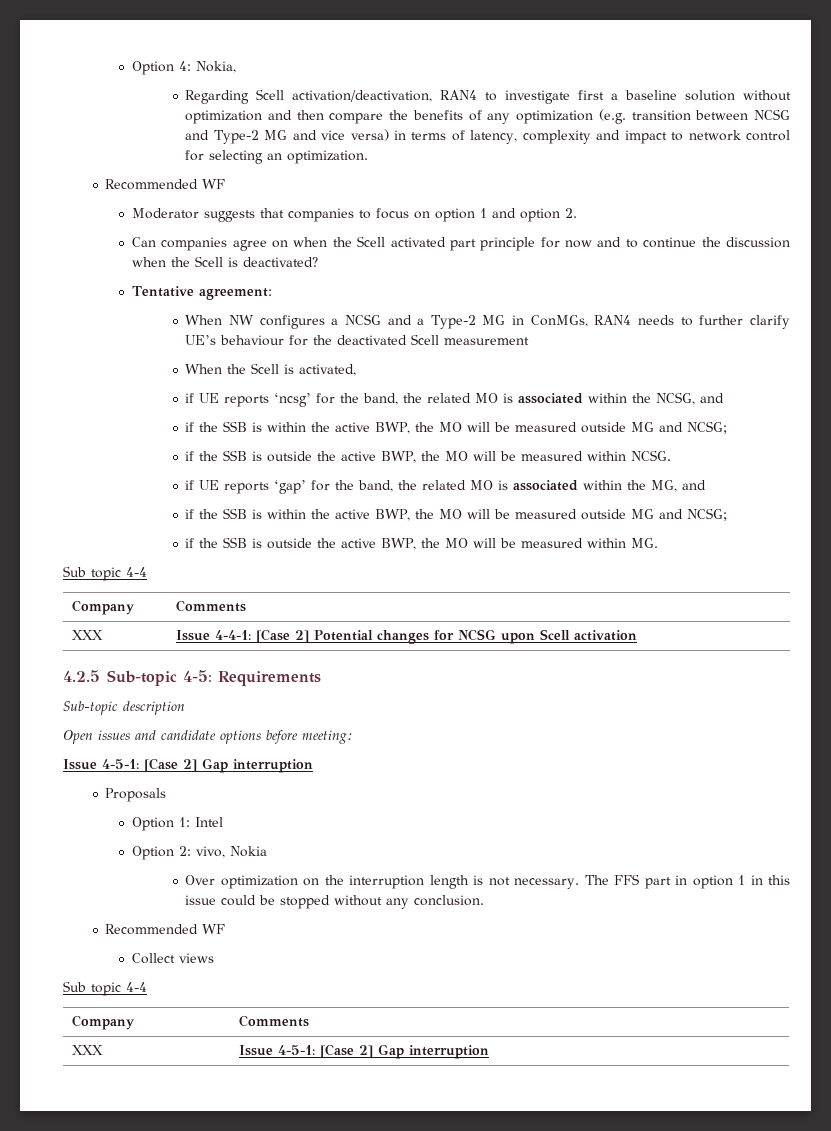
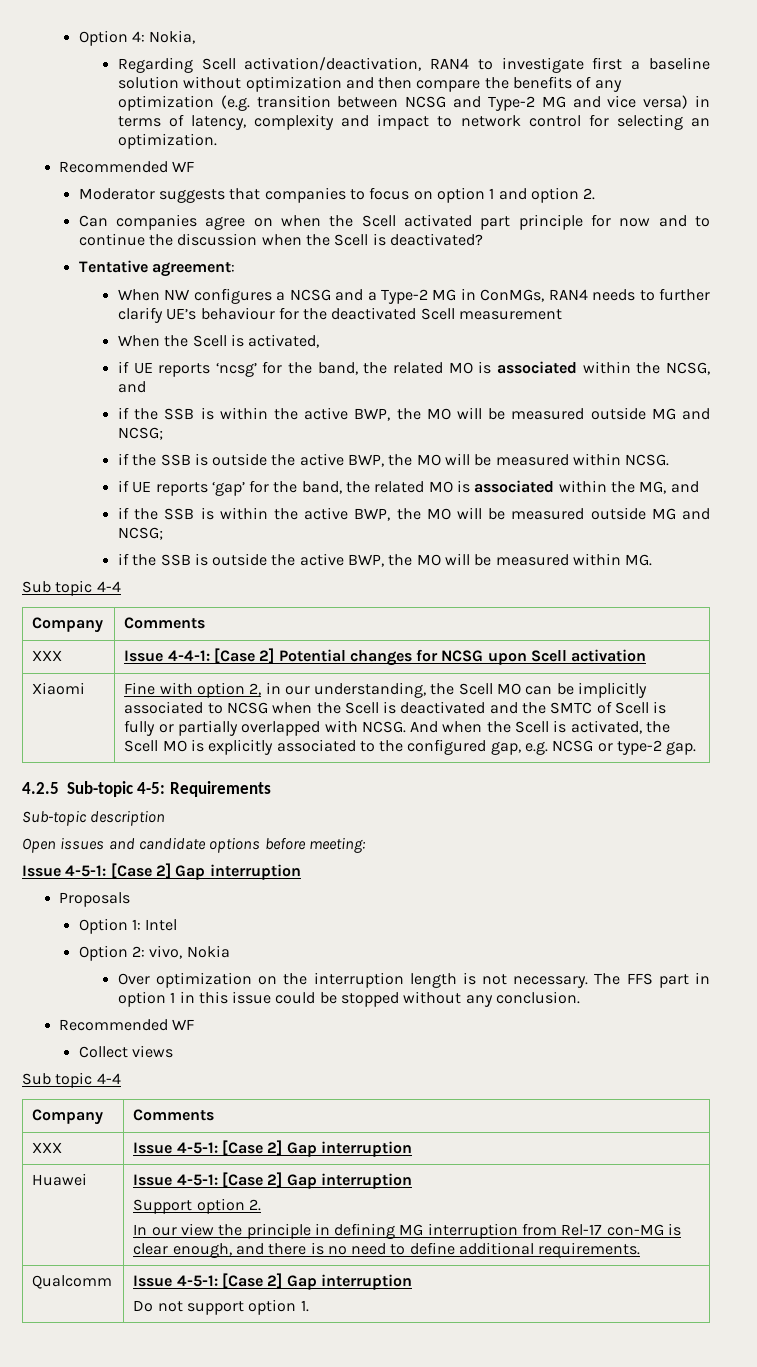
(637, 635) none -> [32,682,86,695] [124,682,648,698] [124,701,667,714] [124,720,671,736] [124,739,697,755] // Xiaomi | Fine with option 2, in our understanding, the Scell MO can be implicitly associated to NCSG when the Scell is deactivated and the SMTC of Scell is fully or partially overlapped with NCSG. And when the Scell is activated, the Scell MO is explicitly associated to the configured gap, e.g. NCSG or type-2 gap.
(489, 1052) none -> [32,1173,88,1186] [133,1172,412,1189] [133,1198,261,1214] [133,1223,682,1239] [133,1242,641,1258] [32,1275,113,1289] [133,1273,412,1290] [133,1299,309,1315] // Huawei | Issue 4-5-1: [Case 2] Gap interruption // Support option 2. // In our view the principle in defining MG interruption from Rel-17 con-MG is clear enough, and there is no need to define additional requirements. // Qualcomm | Issue 4-5-1: [Case 2] Gap interruption // Do not support option 1.

